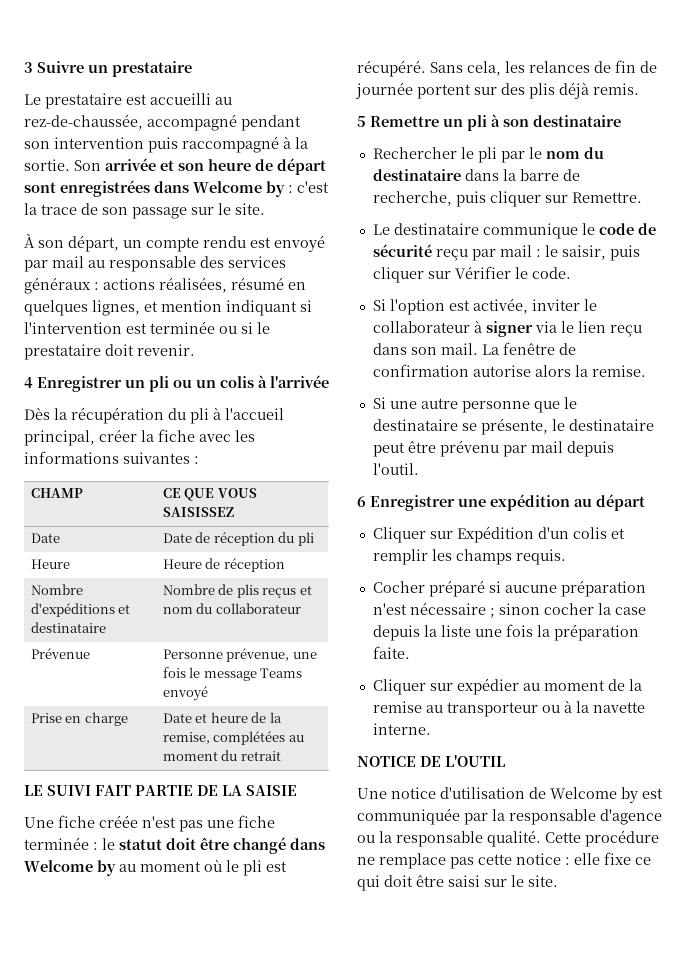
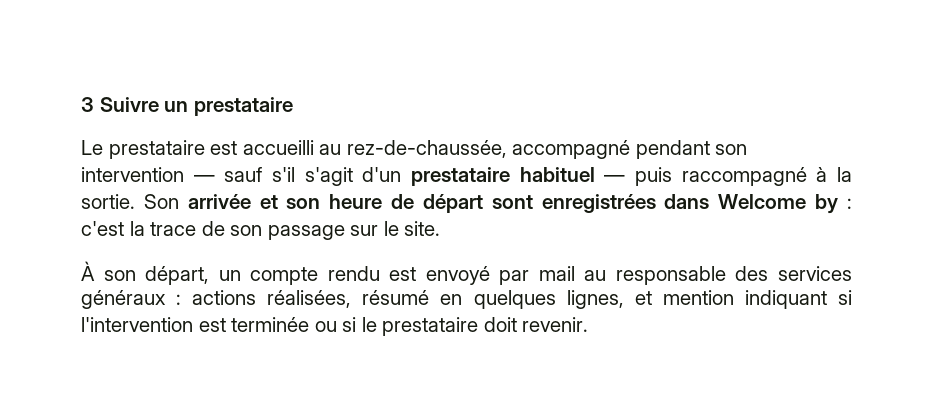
(144, 143) none -> [193,167,626,186] — sauf s'il s'agit d'un prestataire habituel —
[24,375,329,392] [24,407,284,424] [24,429,255,446] [24,451,199,464] [30,488,83,498] [162,488,257,501] [162,507,234,517] [30,533,60,543] [162,532,314,546] [30,559,70,569] [162,558,285,572] [30,584,83,595] [30,603,131,617] [30,622,106,633] [162,584,312,598] [162,603,301,614] [30,648,90,659] [162,648,317,662] [162,667,303,681] [162,686,208,701] [30,712,128,726] [162,712,282,723] [162,731,304,745] [162,750,281,761] [24,785,297,796] [24,815,275,832] [24,837,325,854] [24,859,287,876] [357,60,657,77] [355,82,639,99] [357,114,621,131] [372,147,604,163] [372,169,580,181] [372,191,642,207] [372,223,656,239] [372,244,640,261] [372,266,571,283] [372,298,597,315] [372,320,642,337] [372,342,576,355] [372,364,646,377] [372,397,577,413] [372,418,654,435] [372,440,614,457] [372,463,419,475] [357,494,645,511] [372,526,625,543] [372,549,566,565] [372,580,646,597] [372,602,646,618] [372,624,639,641] [372,646,410,659] [372,678,642,695] [372,700,645,717] [372,723,431,735] [357,755,505,767] [357,787,663,803] [357,808,662,825] [357,830,659,847] [357,852,651,869] [357,875,558,891] // 4 Enregistrer un pli ou un colis à l'arrivée // Dès la récupération du pli à l'accueil principal, créer la fiche avec les informations suivantes : // CHAMP | CE QUE VOUS SAISISSEZ // Date | Date de réception du pli // Heure | Heure de réception // Nombre d'expéditions et destinataire | Nombre de plis reçus et nom du collaborateur // Prévenue | Personne prévenue, une fois le message Teams envoyé // Prise en charge | Date et heure de la remise, complétées au moment du retrait // LE SUIVI FAIT PARTIE DE LA SAISIE // Une fiche créée n'est pas une fiche terminée : le statut doit être changé dans Welcome by au moment où le pli est récupéré. Sans cela, les relances de fin de journée portent sur des plis déjà remis. // 5 Remettre un pli à son destinataire // Rechercher le pli par le nom du destinataire dans la barre de recherche, puis cliquer sur Remettre. // Le destinataire communique le code de sécurité reçu par mail : le saisir, puis cliquer sur Vérifier le code. // Si l'option est activée, inviter le collaborateur à signer via le lien reçu dans son mail. La fenêtre de confirmation autorise alors la remise. // Si une autre personne que le destinataire se présente, le destinataire peut être prévenu par mail depuis l'outil. // 6 Enregistrer une expédition au départ // Cliquer sur Expédition d'un colis et remplir les champs requis. // Cocher préparé si aucune préparation n'est nécessaire ; sinon cocher la case depuis la liste une fois la préparation faite. // Cliquer sur expédier au moment de la remise au transporteur ou à la navette interne. // NOTICE DE L'OUTIL // Une notice d'utilisation de Welcome by est communiquée par la responsable d'agence ou la responsable qualité. Cette procédure ne remplace pas cette notice : elle fixe ce qui doit être saisi sur le site. -> (589, 324) none

